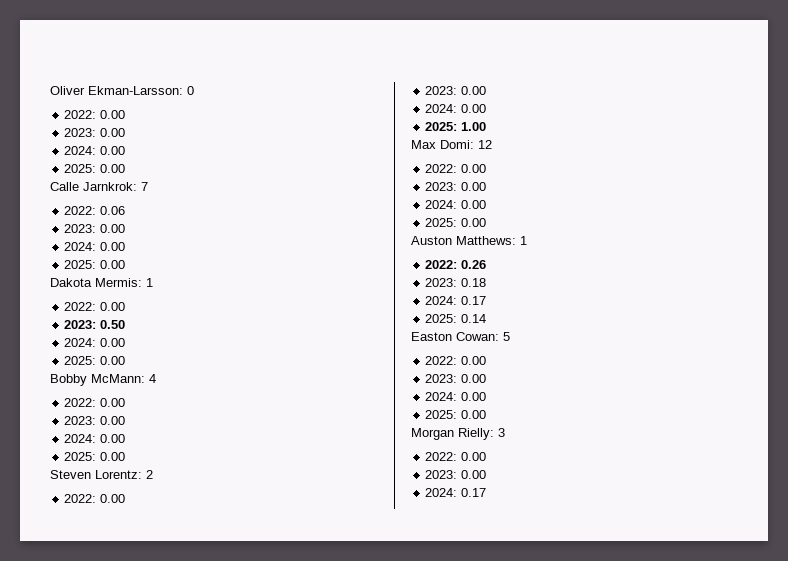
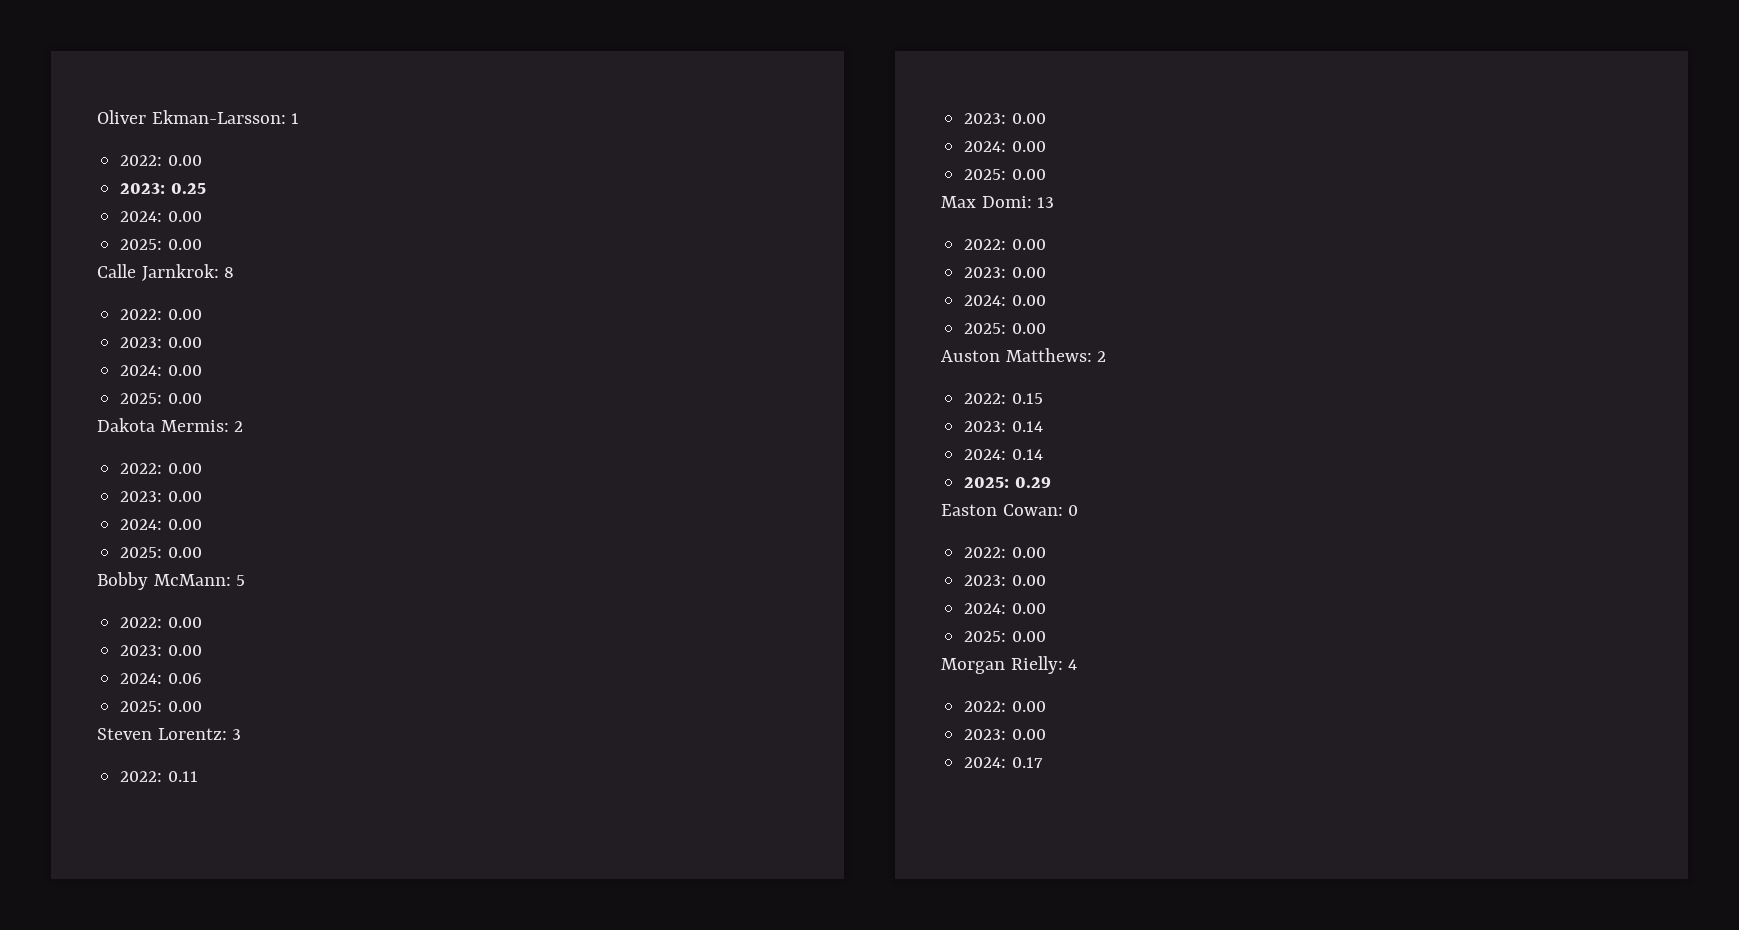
[187,86,194,95] [64,110,126,119] [64,128,126,137] [64,146,126,155] [64,164,126,173] [50,182,148,191] [64,206,126,215] [64,224,126,233] [64,242,126,251] [64,260,126,269] [50,278,153,287] [64,302,126,311] [64,320,126,329] [64,338,126,347] [64,356,126,365] [50,374,156,386] [64,398,126,407] [64,416,126,425] [64,434,126,443] [64,452,126,461] [50,470,153,479] [64,494,126,503] [425,86,487,95] [425,104,487,113] [425,122,487,131] 0 // 2022: 0.00 // 2023: 0.00 // 2024: 0.00 // 2025: 0.00 // Calle Jarnkrok: 7 // 2022: 0.06 // 2023: 0.00 // 2024: 0.00 // 2025: 0.00 // Dakota Mermis: 1 // 2022: 0.00 // 2023: 0.50 // 2024: 0.00 // 2025: 0.00 // Bobby McMann: 4 // 2022: 0.00 // 2023: 0.00 // 2024: 0.00 // 2025: 0.00 // Steven Lorentz: 2 // 2022: 0.00 // 2023: 0.00 // 2024: 0.00 // 2025: 1.00 -> [291,113,300,124] [120,155,202,166] [120,183,206,194] [120,211,202,222] [120,239,202,250] [97,264,235,281] [120,309,202,320] [120,337,202,348] [120,365,202,376] [120,393,202,404] [97,418,244,432] [120,463,202,474] [120,491,202,502] [120,519,202,530] [120,547,202,558] [97,572,246,590] [120,617,202,628] [120,645,202,656] [120,673,202,684] [120,701,202,712] [97,728,242,740] [120,771,198,782] [964,113,1046,124] [964,141,1046,152] [964,169,1046,180] 1 // 2022: 0.00 // 2023: 0.25 // 2024: 0.00 // 2025: 0.00 // Calle Jarnkrok: 8 // 2022: 0.00 // 2023: 0.00 // 2024: 0.00 // 2025: 0.00 // Dakota Mermis: 2 // 2022: 0.00 // 2023: 0.00 // 2024: 0.00 // 2025: 0.00 // Bobby McMann: 5 // 2022: 0.00 // 2023: 0.00 // 2024: 0.06 // 2025: 0.00 // Steven Lorentz: 3 // 2022: 0.11 // 2023: 0.00 // 2024: 0.00 // 2025: 0.00
[478,140,492,149] 12 -> [1037,197,1055,208] 13
[520,236,527,245] [425,260,487,269] [425,278,487,287] [425,296,487,305] [425,314,487,323] 1 // 2022: 0.26 // 2023: 0.18 // 2024: 0.17 // 2025: 0.14 -> [1097,351,1107,362] [964,393,1043,404] [964,421,1043,432] [964,449,1043,460] [964,477,1051,488] 2 // 2022: 0.15 // 2023: 0.14 // 2024: 0.14 // 2025: 0.29
[503,332,510,341] 5 -> [1068,505,1079,516] 0
[498,428,505,437] 3 -> [1068,659,1078,670] 4

